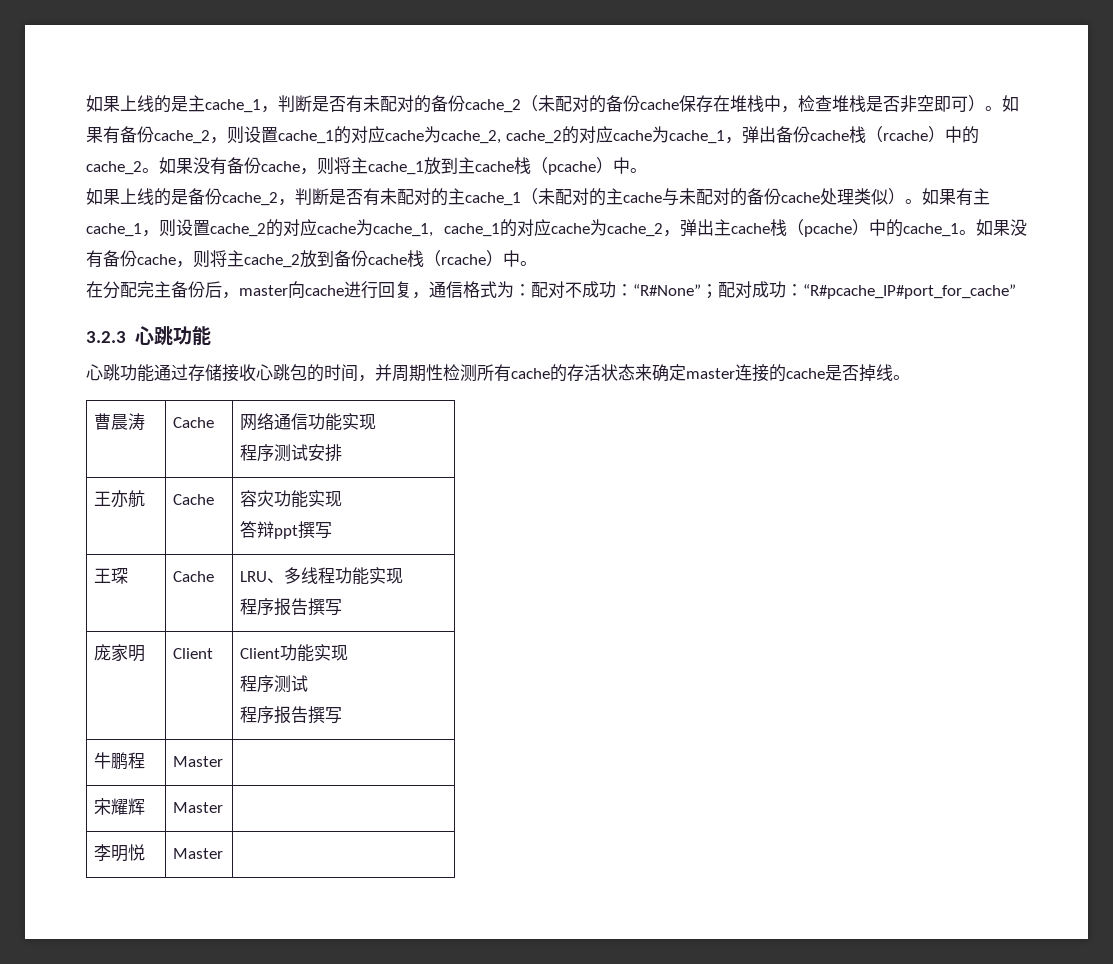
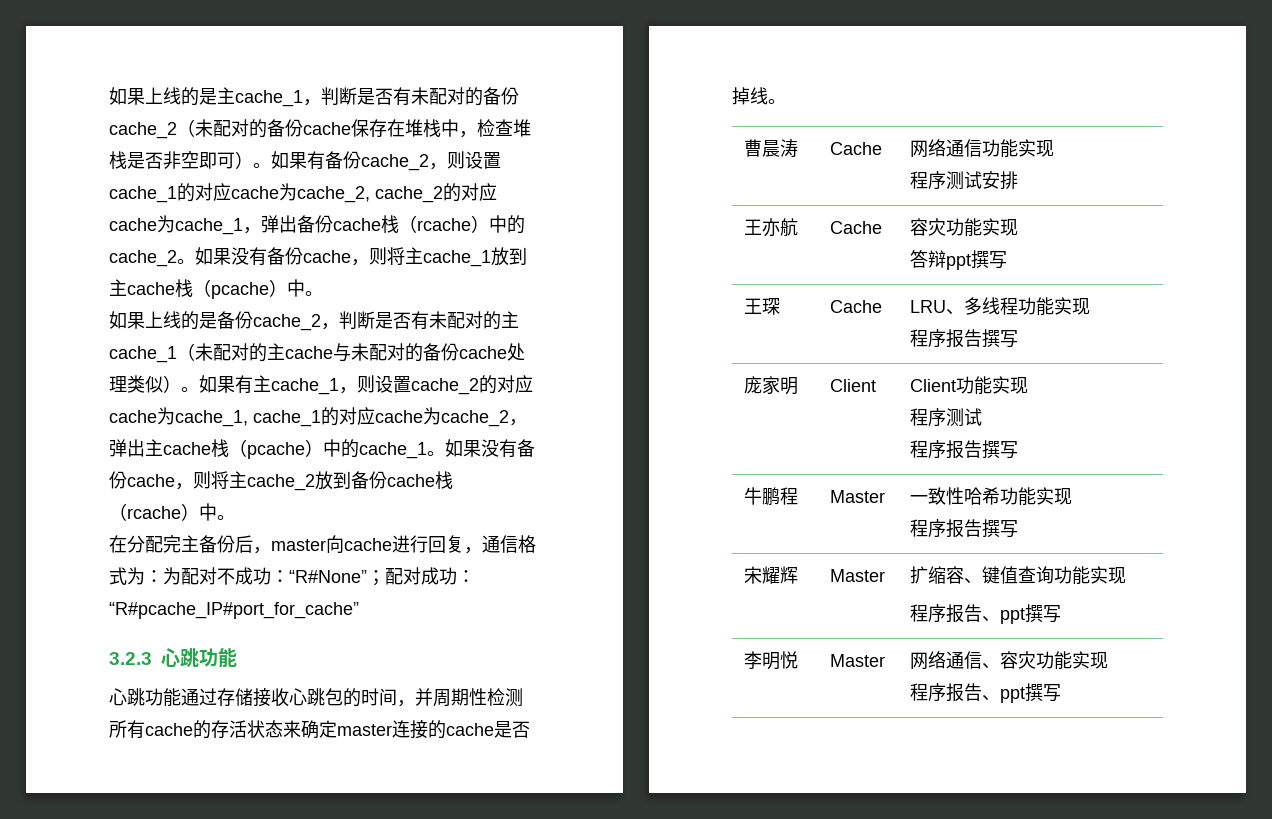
(531, 290) none -> [163,567,181,585] 为
[93,798,145,815] [172,802,223,813] [93,844,145,862] [172,848,223,859] // 宋耀辉 | Master | // 李明悦 | Master | -> [910,487,1073,506] [910,519,1019,538] [744,566,799,584] [830,569,886,582] [910,566,1127,585] [910,604,1062,624] [744,651,799,670] [830,654,886,667] [910,651,1109,670] [910,683,1062,703] 一致性哈希功能实现 // 程序报告撰写 // 宋耀辉 | Master | 扩缩容、键值查询功能实现 // 程序报告、ppt撰写 // 李明悦 | Master | 网络通信、容灾功能实现 // 程序报告、ppt撰写

